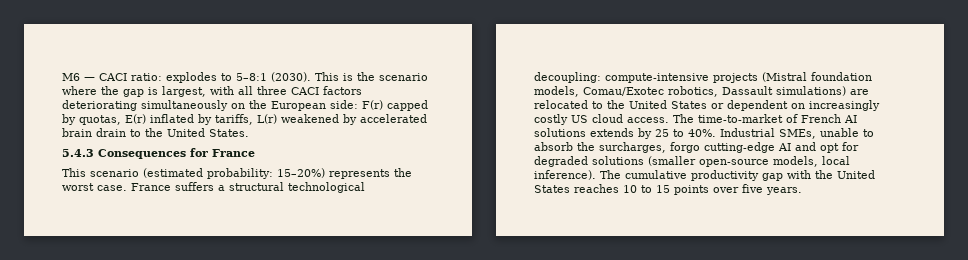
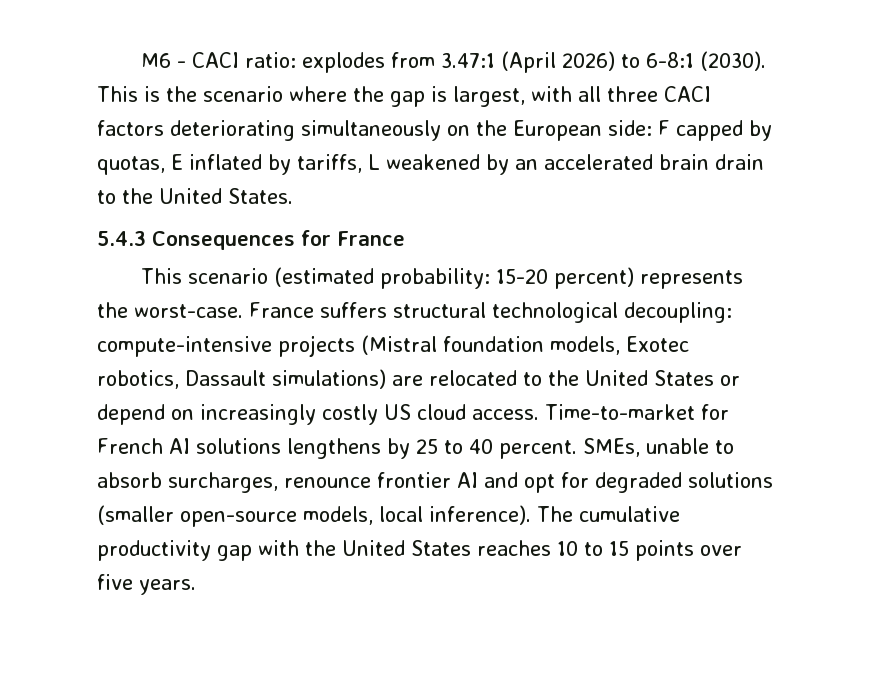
[84,77,95,81] — -> [176,61,186,68] -
[221,73,267,81] to 5–8:1 -> [390,51,694,73] from 3.47:1 (April 2026) to 6-8:1
[362,100,383,110] F(r) -> [658,120,670,136] F
[125,114,146,124] E(r) -> [171,154,183,170] E
[257,114,277,124] L(r) -> [368,154,380,170] L
(357, 119) none -> [515,159,538,170] an
[277,168,412,179] [62,183,127,191] 15–20%) represents the worst case. -> [495,267,743,289] [97,302,243,318] 15-20 percent) represents the worst-case.
[218,185,225,191] a -> (387, 310) none
[583,87,664,96] Comau/Exotec -> [626,336,689,352] Exotec
[727,100,788,111] dependent -> [97,404,165,425] depend
[673,114,798,123] The time-to-market of -> [545,404,729,420] Time-to-market for
[590,128,634,137] extends -> [287,438,381,459] lengthens
[688,128,775,137] 40%. Industrial -> [469,439,577,459] 40 percent.
[577,142,775,153] the surcharges, forgo cutting-edge -> [168,472,451,493] surcharges, renounce frontier

